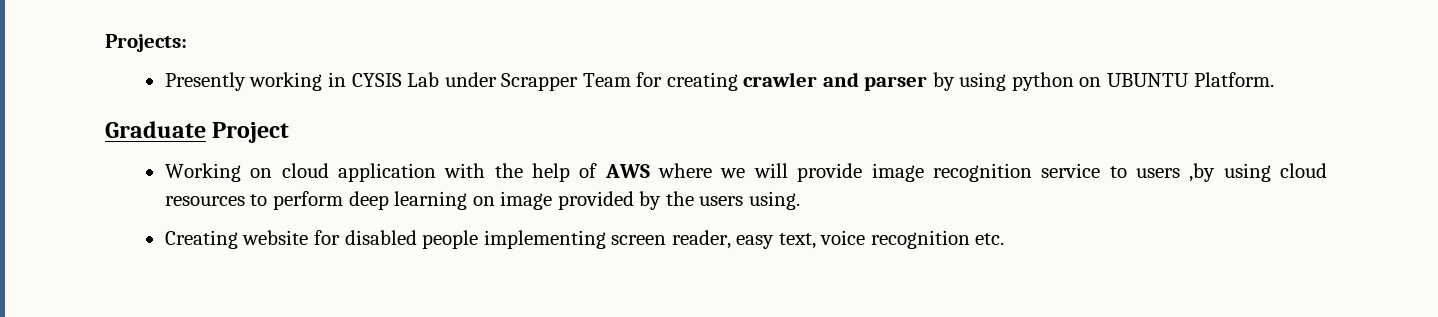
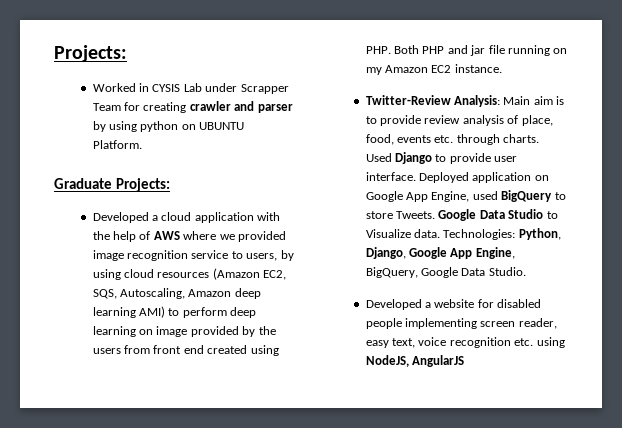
[105,34,187,52] [164,72,323,91] Projects: // Presently working -> [54,45,127,62] [92,83,136,92] Projects: // Worked
[212,122,290,143] [164,163,273,182] Project // Working on -> [115,178,170,192] [92,212,159,223] Projects: // Developed a
[753,163,863,182] will provide -> [237,231,286,242] provided
[1135,163,1216,182] users ,by -> [246,250,294,261] users, by
(245, 201) none -> [212,268,287,280] [92,288,261,299] [92,306,166,318] (Amazon EC2, SQS, Autoscaling, Amazon deep learning AMI)
[748,191,800,210] [164,230,238,249] using. // Creating -> [124,345,279,356] [365,45,568,56] [365,64,502,75] [365,95,565,107] [365,115,553,126] [365,134,540,145] [365,152,518,164] [365,172,549,183] [365,190,566,202] [365,209,558,221] [365,228,561,240] [365,247,515,259] [365,267,526,278] [365,299,432,310] from front end created using PHP. Both PHP and jar file running on my Amazon EC2 instance. // Twitter-Review Analysis: Main aim is to provide review analysis of place, food, events etc. through charts. Used Django to provide user interface. Deployed application on Google App Engine, used BigQuery to store Tweets. Google Data Studio to Visualize data. Technologies: Python, Django, Google App Engine, BigQuery, Google Data Studio. // Developed a
(1005, 239) none -> [536,337,565,348] [365,355,465,367] using NodeJS, AngularJS

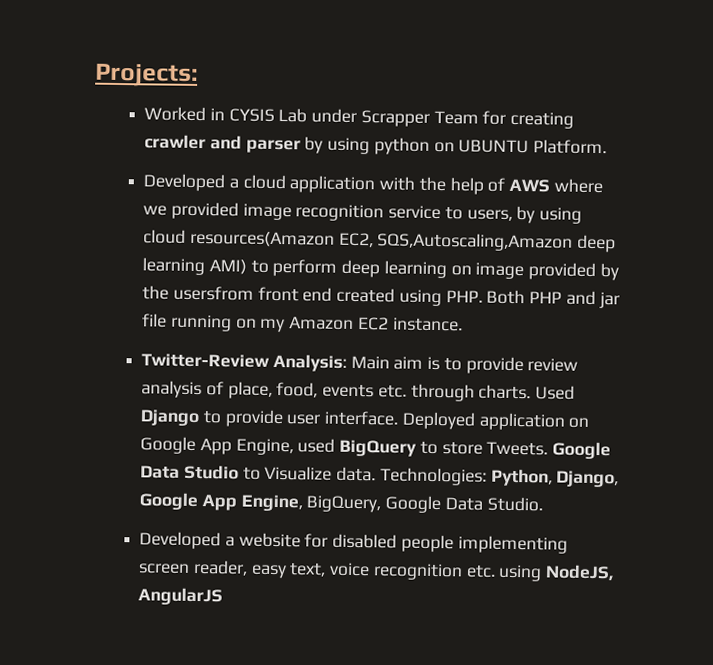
[54,178,170,192] // Graduate Projects: -> (608, 147) none
[157,268,287,280] [92,288,232,299] resources (Amazon EC2, SQS, Autoscaling, Amazon -> [190,230,574,252] resources(Amazon EC2, SQS,Autoscaling,Amazon
[92,345,151,354] users from -> [173,285,255,301] usersfrom

